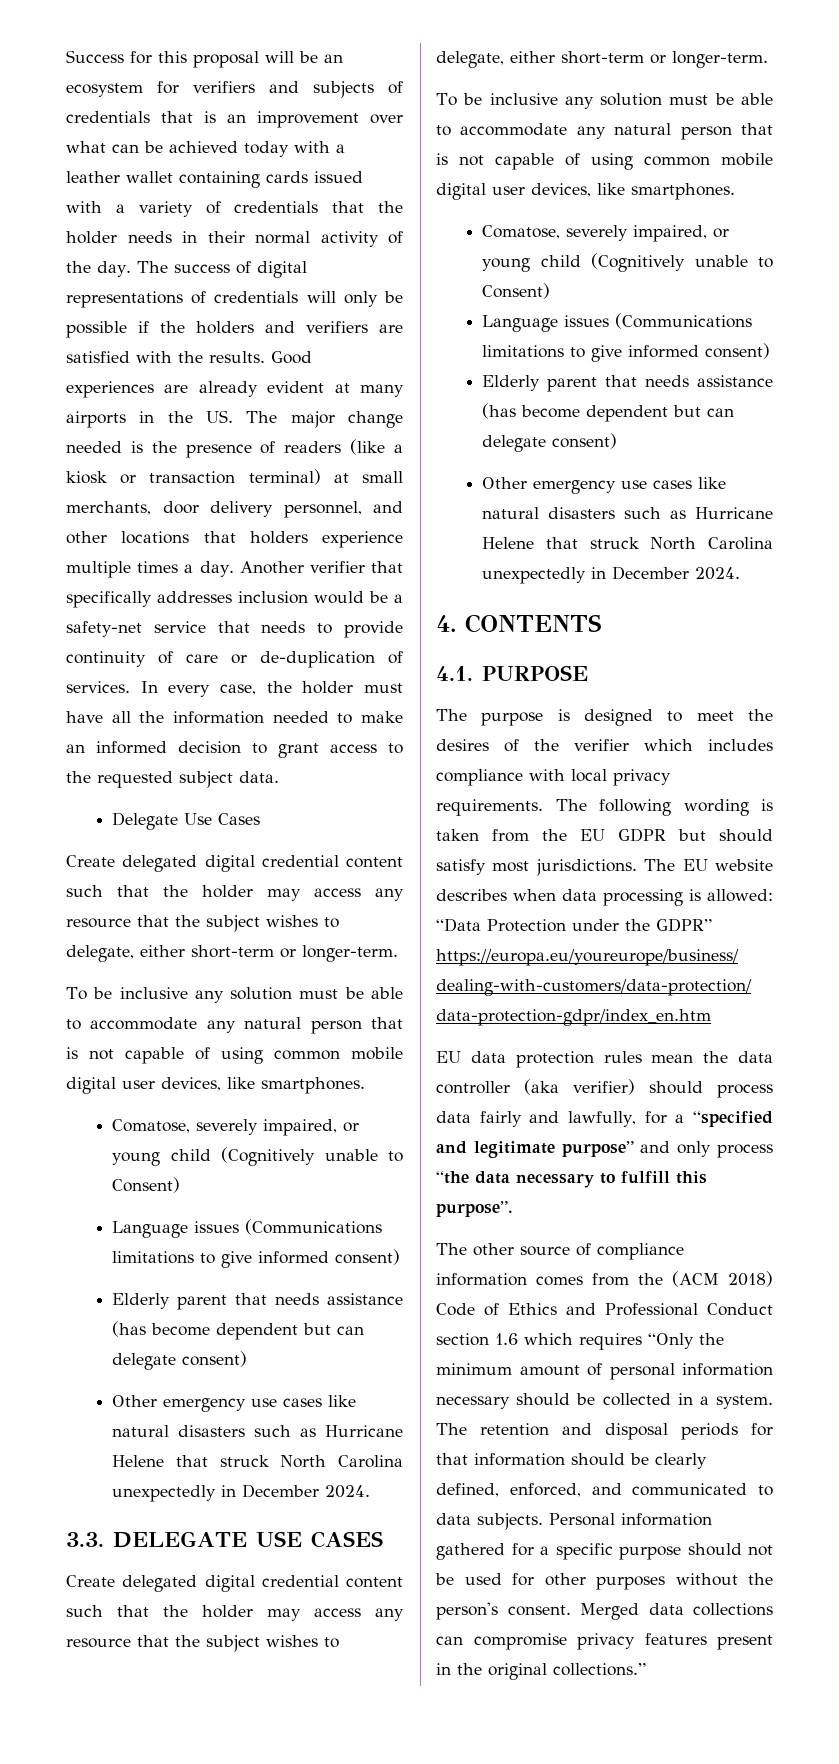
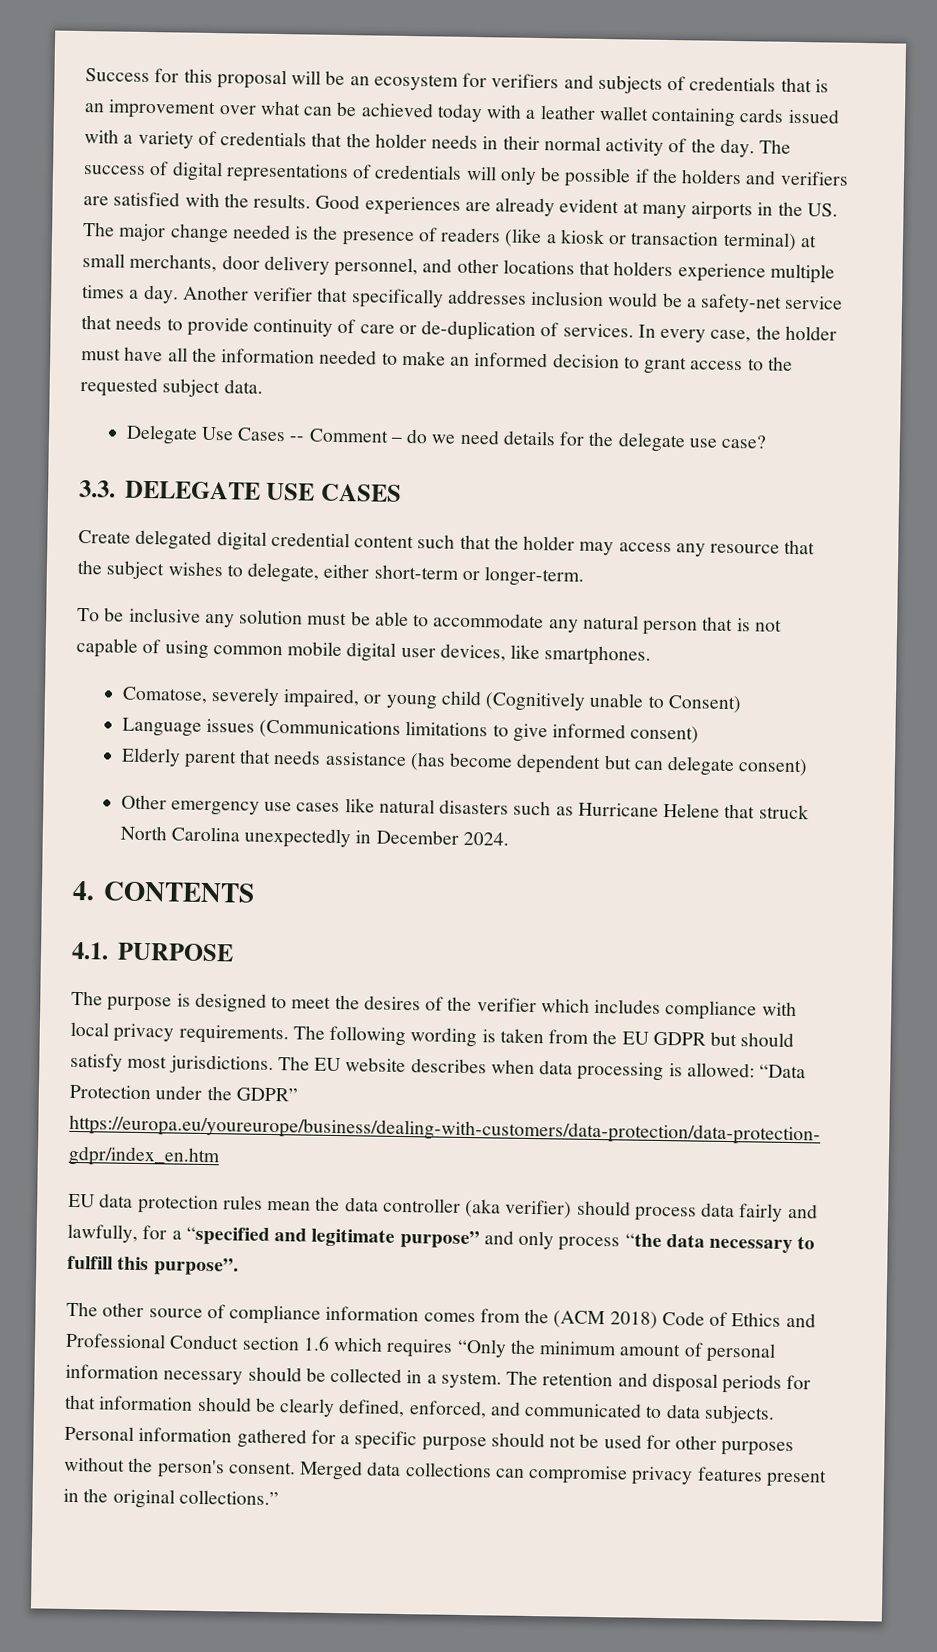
[66,855,403,872] [66,885,404,901] [66,915,339,932] [66,945,398,962] [66,987,403,1003] [66,1017,403,1034] [66,1047,403,1064] [66,1077,365,1094] [112,1119,360,1136] [112,1147,403,1166] [112,1177,181,1193] [112,1219,383,1238] [112,1249,401,1268] [112,1293,403,1310] [112,1321,365,1340] [112,1351,248,1370] [112,1395,357,1412] [112,1425,403,1437] [112,1455,403,1468] [112,1484,371,1502] // Create delegated digital credential content such that the holder may access any resource that the subject wishes to delegate, either short-term or longer-term. // To be inclusive any solution must be able to accommodate any natural person that is not capable of using common mobile digital user devices, like smartphones. // Comatose, severely impaired, or young child (Cognitively unable to Consent) // Language issues (Communications limitations to give informed consent) // Elderly parent that needs assistance (has become dependent but can delegate consent) // Other emergency use cases like natural disasters such as Hurricane Helene that struck North Carolina unexpectedly in December 2024. -> [289,428,768,453] -- Comment – do we need details for the delegate use case?

